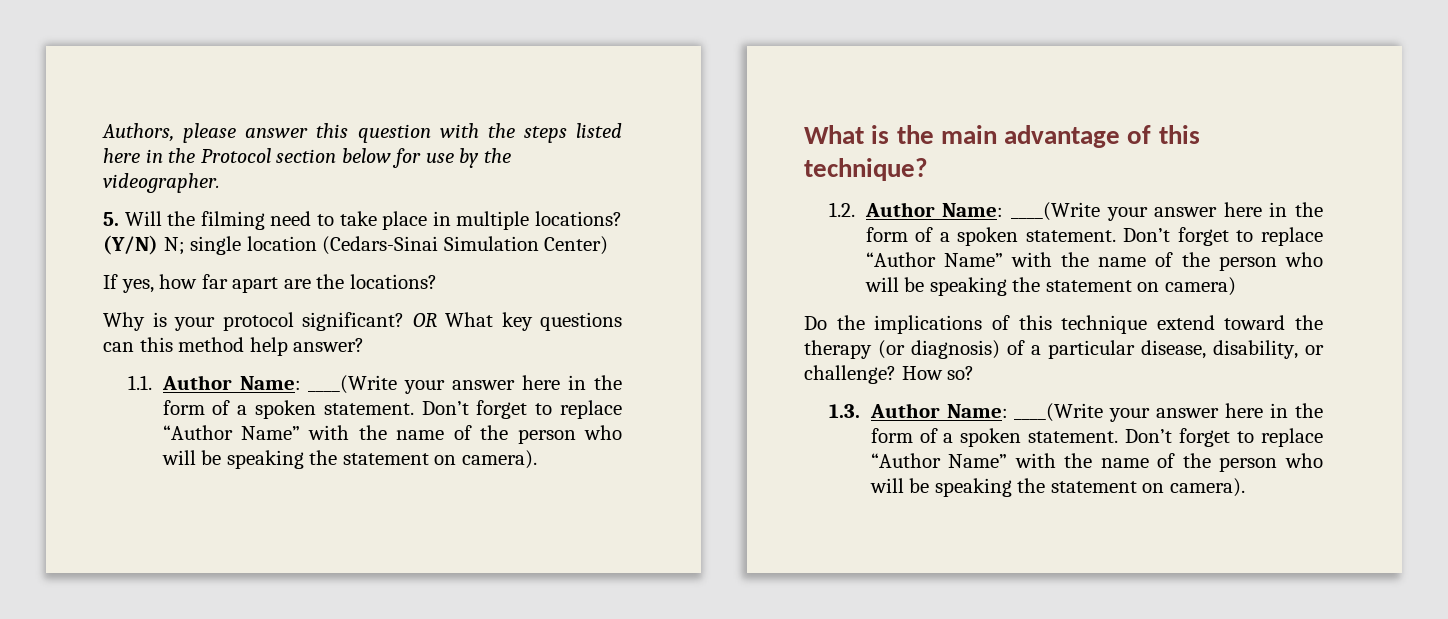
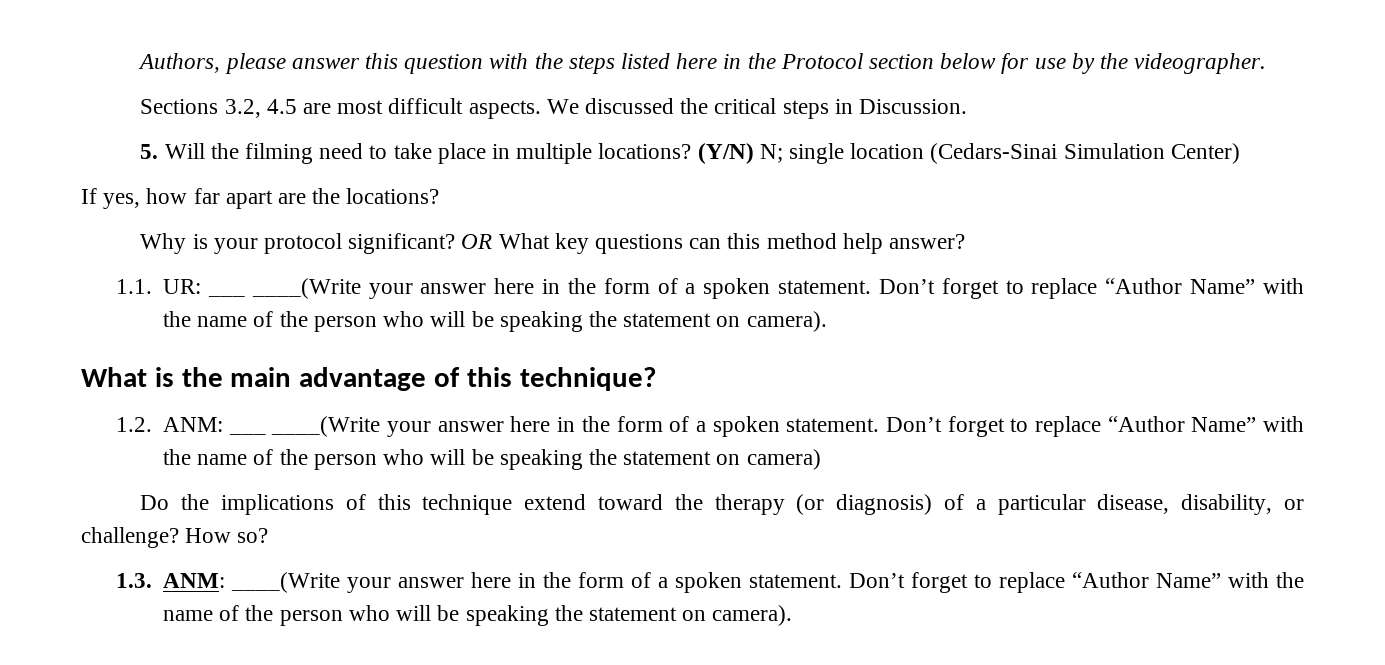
(220, 183) none -> [140,98,968,119] // Sections 3.2, 4.5 are most difficult aspects. We discussed the critical steps in Discussion.
[161,375,301,390] Author Name: -> [163,279,202,294] [207,294,245,297] UR: ___
[864,202,1004,217] Author Name: -> [163,417,224,432] [228,432,266,435] ANM: ___
[869,403,1008,418] Author Name: -> [163,573,226,588] ANM:

